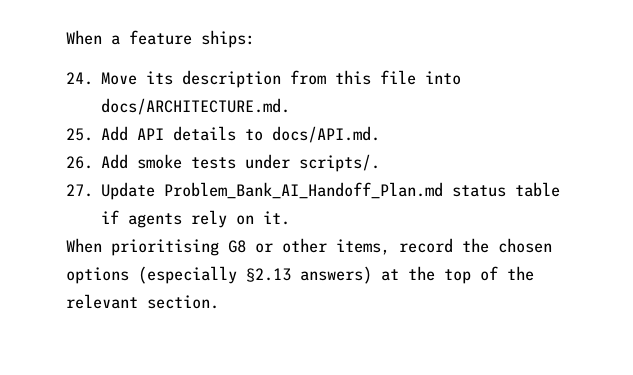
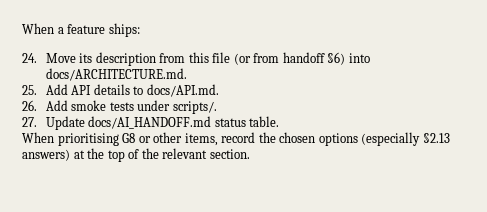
(417, 77) none -> [233,52,346,65] (or from handoff §6)
[164,182,561,199] [101,210,291,228] Problem_Bank_AI_Handoff_Plan.md status table if agents rely on it. -> [88,116,280,129] docs/AI_HANDOFF.md status table.

